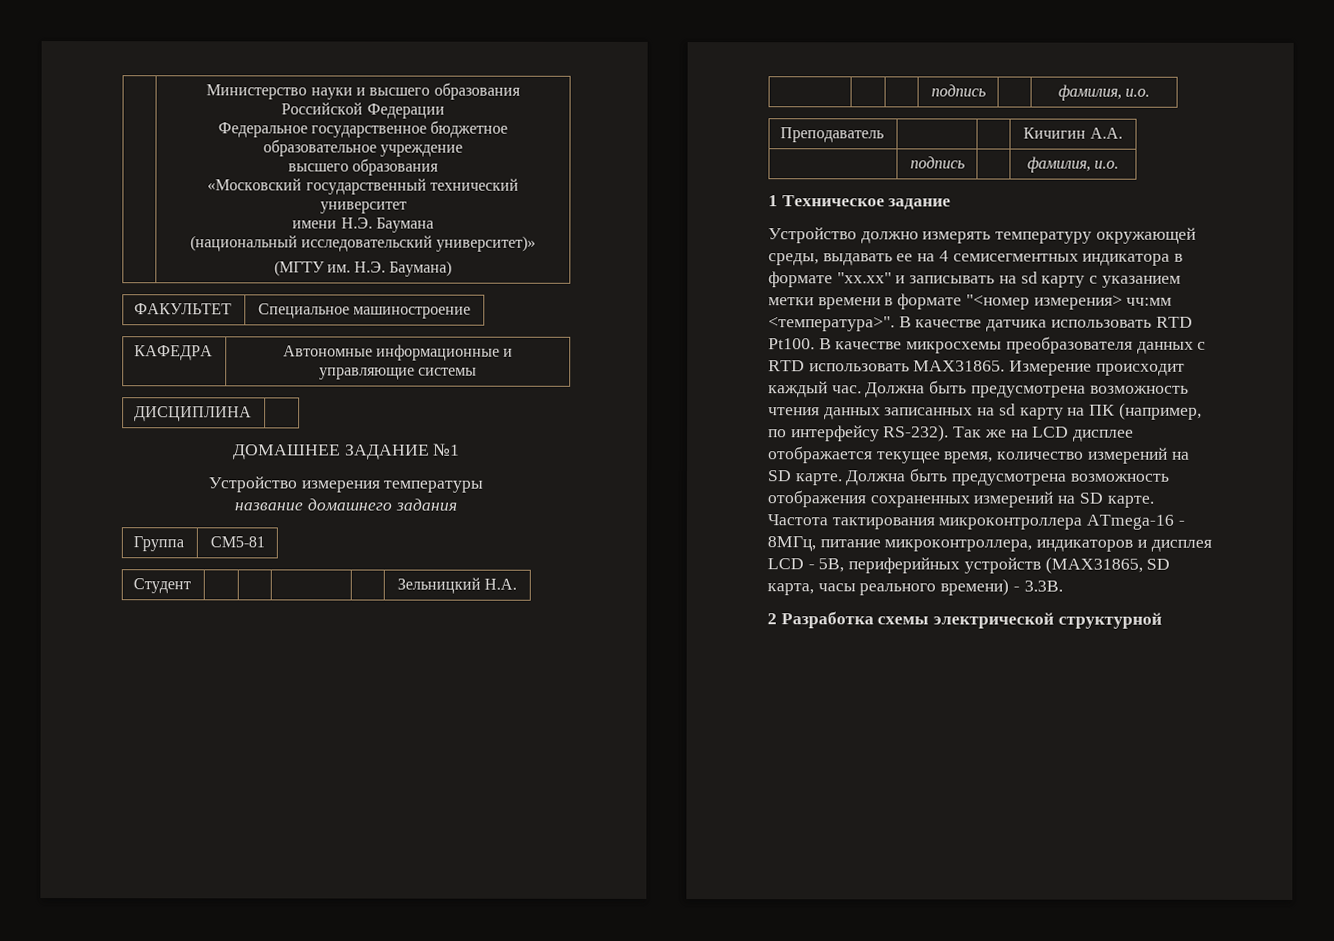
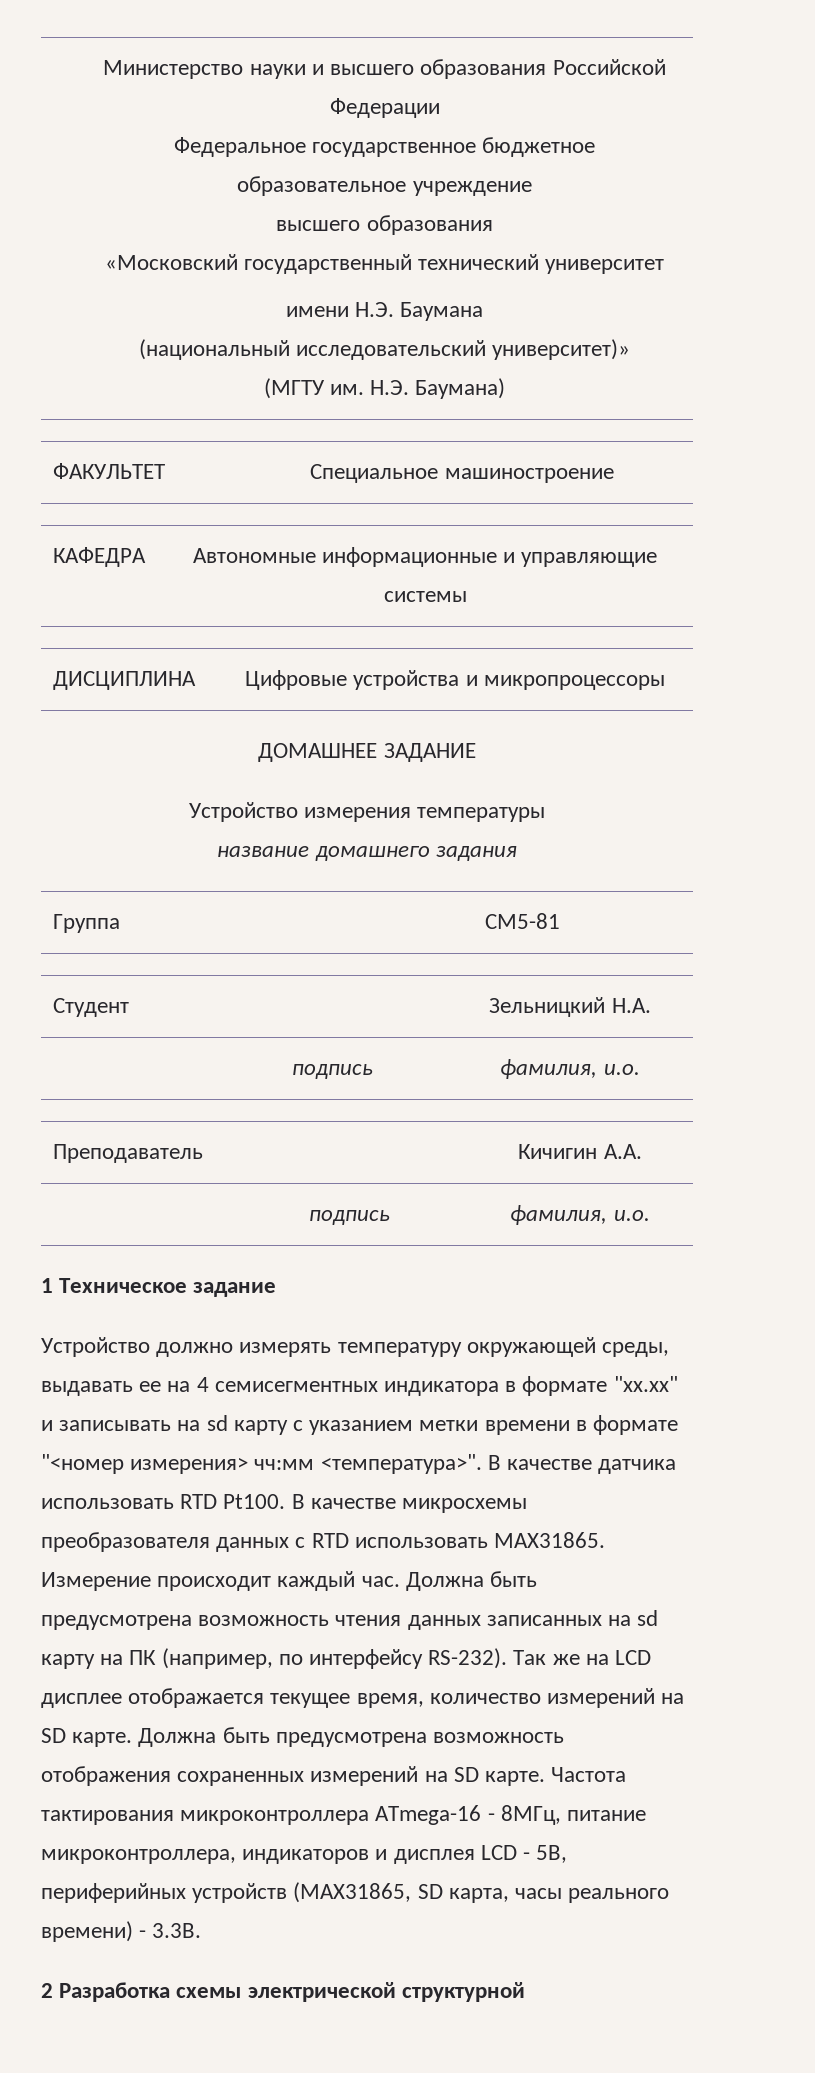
(253, 414) none -> [245,670,665,690] Цифровые устройства и микропроцессоры
[433,443,461,456] №1 -> (476, 752) none

